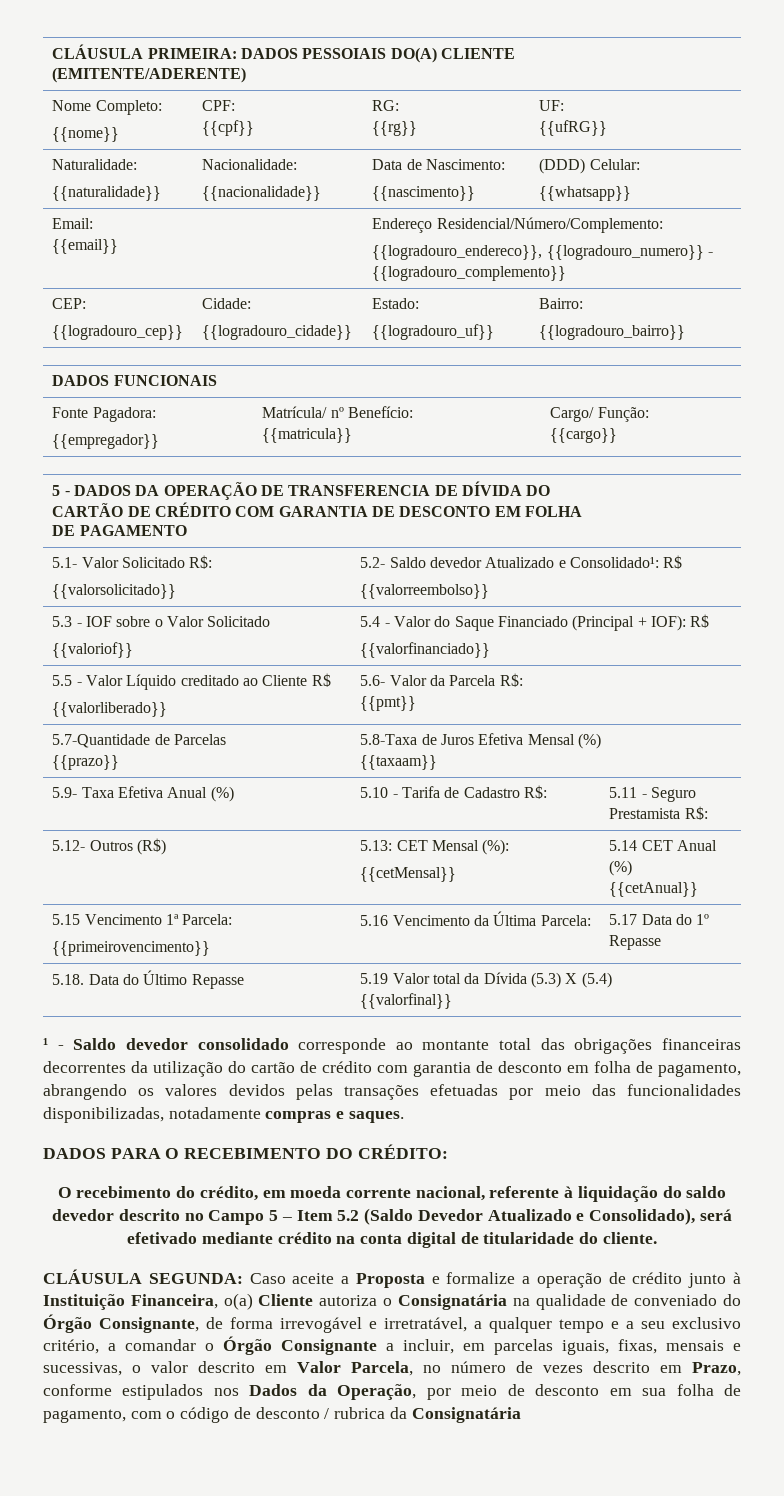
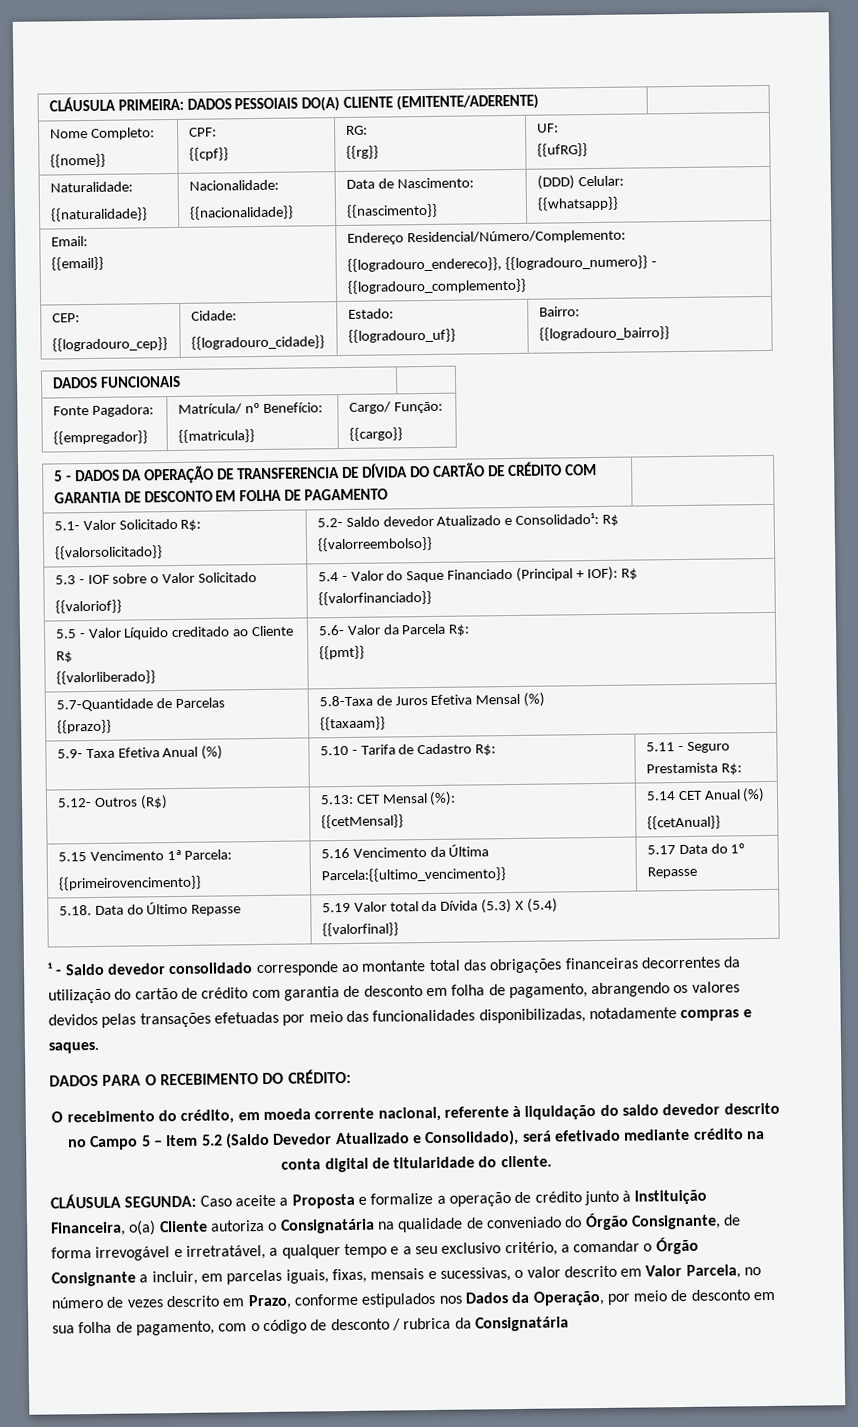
[540,915,591,926] Parcela: -> [320,867,506,883] Parcela:{{ultimo_vencimento}}

